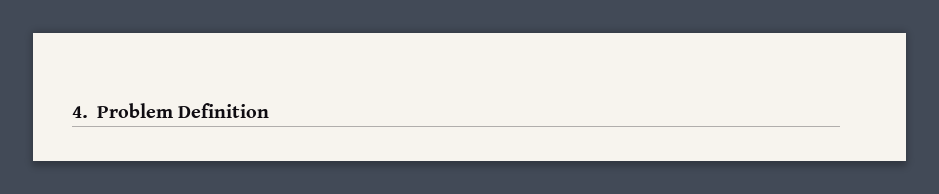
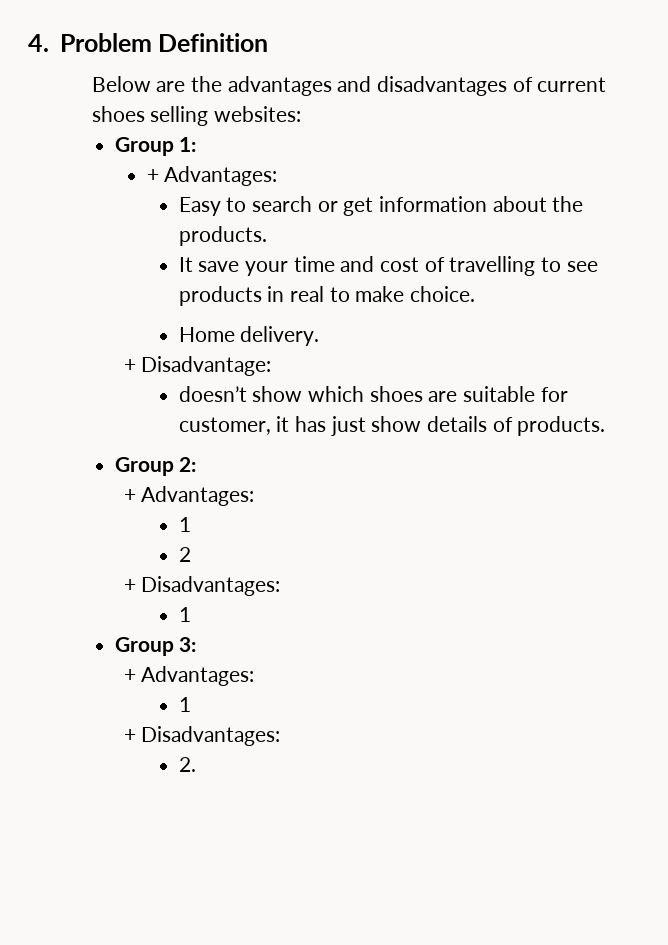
(269, 110) none -> [91,76,607,96] [91,106,302,126] [114,137,197,156] [146,166,278,186] [178,196,584,216] [178,226,267,246] [178,256,598,276] [178,286,475,306] [178,326,320,346] [123,356,272,376] [178,386,568,402] [178,416,606,436] [114,457,197,476] [123,486,255,506] [178,517,191,532] [178,547,191,562] [123,576,281,596] [178,607,191,622] [114,637,197,656] [123,666,255,686] [178,697,191,712] [123,726,281,746] [178,757,196,772] // Below are the advantages and disadvantages of current shoes selling websites: // Group 1: // + Advantages: // Easy to search or get information about the products. // It save your time and cost of travelling to see products in real to make choice. // Home delivery. // + Disadvantage: // doesn’t show which shoes are suitable for customer, it has just show details of products. // Group 2: // + Advantages: // 1 // 2 // + Disadvantages: // 1 // Group 3: // + Advantages: // 1 // + Disadvantages: // 2.

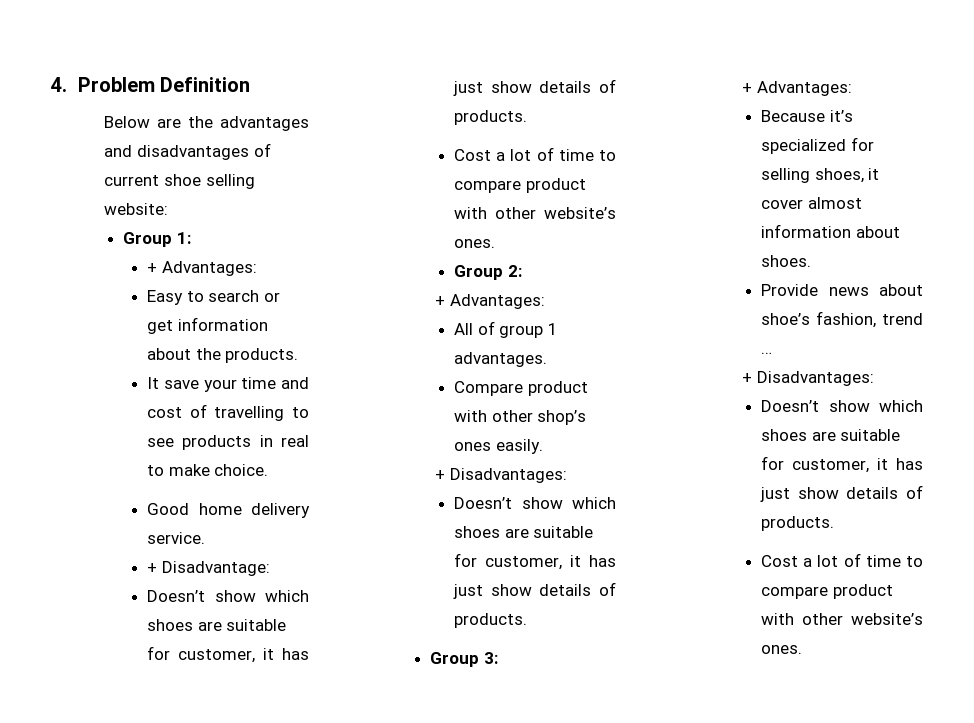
[91,106,302,126] shoes selling websites: -> [163,174,255,189] [104,203,169,215] shoe selling website:
[178,326,320,346] [123,356,272,376] [178,386,247,402] Home delivery. // + Disadvantage: // doesn’t -> [147,503,310,518] [147,532,206,544] [147,561,270,576] [147,590,309,602] [147,619,287,631] [147,646,309,663] [453,79,616,96] [454,110,528,125] [454,147,616,161] [454,178,586,193] [454,207,616,219] [454,239,496,248] [454,265,522,280] [435,294,545,309] [454,321,558,338] [454,352,548,367] [454,381,588,396] [454,410,587,425] [454,439,543,454] [435,468,567,483] [454,497,513,509] Good home delivery service. // + Disadvantage: // Doesn’t show which shoes are suitable for customer, it has just show details of products. // Cost a lot of time to compare product with other website’s ones. // Group 2: // + Advantages: // All of group 1 advantages. // Compare product with other shop’s ones easily. // + Disadvantages: // Doesn’t
[179,457,197,472] [123,486,255,506] [178,517,191,532] [178,547,191,562] [123,576,281,596] [178,607,191,622] [114,637,197,656] [123,666,255,686] [178,697,191,712] [123,726,281,746] [178,757,196,772] 2: // + Advantages: // 1 // 2 // + Disadvantages: // 1 // Group 3: // + Advantages: // 1 // + Disadvantages: // 2. -> [483,652,498,664] [742,81,852,96] [761,110,853,122] [761,137,874,154] [761,168,880,183] [761,197,862,209] [761,224,900,238] [761,255,812,267] [761,284,923,296] [761,311,923,328] [761,352,773,354] [742,371,874,386] [761,400,923,412] [761,429,901,441] [761,456,923,473] [760,485,923,502] [761,516,835,531] [761,553,923,567] [761,584,893,599] [761,613,923,625] [761,645,803,654] 3: // + Advantages: // Because it’s specialized for selling shoes, it cover almost information about shoes. // Provide news about shoe’s fashion, trend … // + Disadvantages: // Doesn’t show which shoes are suitable for customer, it has just show details of products. // Cost a lot of time to compare product with other website’s ones.

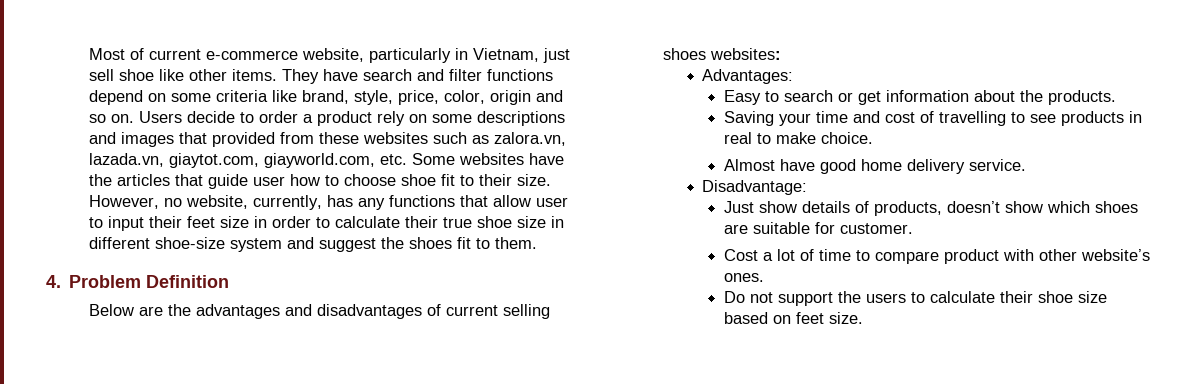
(51, 84) none -> [88,48,570,63] [88,69,553,84] [88,90,563,105] [88,111,565,126] [88,132,566,147] [88,153,564,168] [88,174,551,189] [88,195,568,210] [88,216,564,231] [88,237,537,252] Most of current e-commerce website, particularly in Vietnam, just sell shoe like other items. They have search and filter functions depend on some criteria like brand, style, price, color, origin and so on. Users decide to order a product rely on some descriptions and images that provided from these websites such as zalora.vn, lazada.vn, giaytot.com, giayworld.com, etc. Some websites have the articles that guide user how to choose shoe fit to their size. However, no website, currently, has any functions that allow user to input their feet size in order to calculate their true shoe size in different shoe-size system and suggest the shoes fit to them. //
[163,174,255,189] [104,203,169,215] [123,232,191,247] [147,263,158,273] shoe selling website: // Group 1: // + -> [502,304,550,319] [662,48,781,60] selling shoes websites: //
[147,377,199,389] It save -> [723,111,774,126] Saving
[147,503,190,515] Good -> [723,159,856,174] Almost have good
[147,563,158,573] + -> (1026, 165) none
[147,590,309,602] [147,619,287,631] [147,646,309,663] [453,79,616,96] [454,110,528,125] Doesn’t show which shoes are suitable for customer, it has just show details of products. -> [723,201,1138,216] [723,222,913,234] Just show details of products, doesn’t show which shoes are suitable for customer.
[454,265,522,280] [435,294,545,309] [454,321,558,338] [454,352,548,367] [454,381,588,396] [454,410,587,425] [454,439,543,454] [435,468,567,483] [454,497,616,509] [454,526,594,538] [454,553,616,570] [453,582,616,599] [454,613,528,628] [430,652,498,667] [742,81,852,96] [761,110,853,122] [761,137,874,154] [761,168,880,183] [761,197,862,209] [761,224,900,238] [761,255,812,267] [761,284,923,296] [761,311,923,328] [761,352,773,354] [742,371,874,386] [761,400,923,412] [761,429,901,441] [761,456,923,473] [760,485,923,502] [761,516,835,531] [761,553,923,567] [761,584,893,599] [761,613,923,625] [761,645,803,654] Group 2: // + Advantages: // All of group 1 advantages. // Compare product with other shop’s ones easily. // + Disadvantages: // Doesn’t show which shoes are suitable for customer, it has just show details of products. // Group 3: // + Advantages: // Because it’s specialized for selling shoes, it cover almost information about shoes. // Provide news about shoe’s fashion, trend … // + Disadvantages: // Doesn’t show which shoes are suitable for customer, it has just show details of products. // Cost a lot of time to compare product with other website’s ones. -> [723,291,1107,306] [723,312,863,324] Do not support the users to calculate their shoe size based on feet size.

